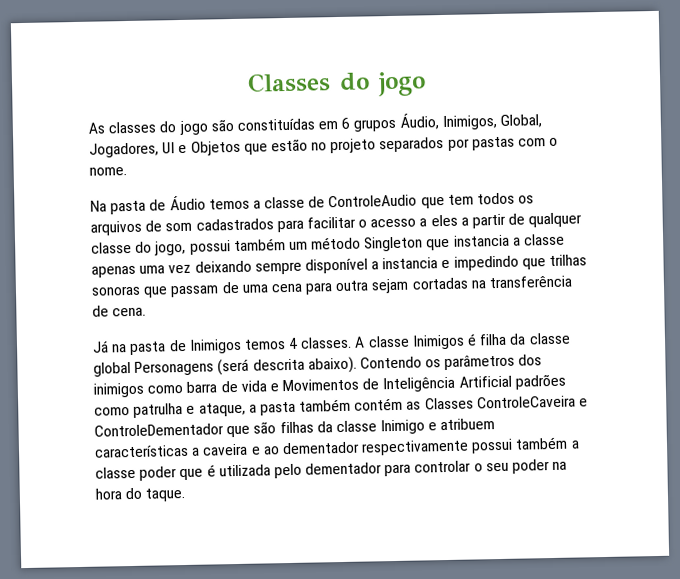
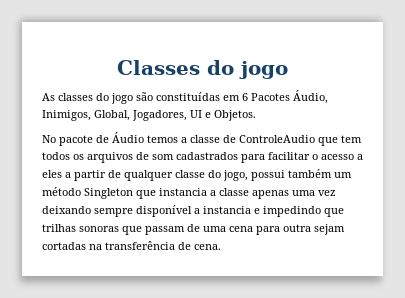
[353,118,397,132] grupos -> [251,93,290,101] Pacotes
[190,136,559,156] [89,167,127,176] [90,200,147,215] Objetos que estão no projeto separados por pastas com o nome. // Na pasta -> [214,110,256,121] [42,135,93,146] Objetos. // No pacote
[92,332,571,356] [93,354,543,377] [93,373,566,398] [94,395,589,418] [94,418,496,438] [94,436,580,458] [95,459,568,481] [95,487,186,502] // Já na pasta de Inimigos temos 4 classes. A classe Inimigos é filha da classe global Personagens (será descrita abaixo). Contendo os parâmetros dos inimigos como barra de vida e Movimentos de Inteligência Artificial padrões como patrulha e ataque, a pasta também contém as Classes ControleCaveira e ControleDementador que são filhas da classe Inimigo e atribuem características a caveira e ao dementador respectivamente possui também a classe poder que é utilizada pelo dementador para controlar o seu poder na hora do taque. -> (221, 247) none

